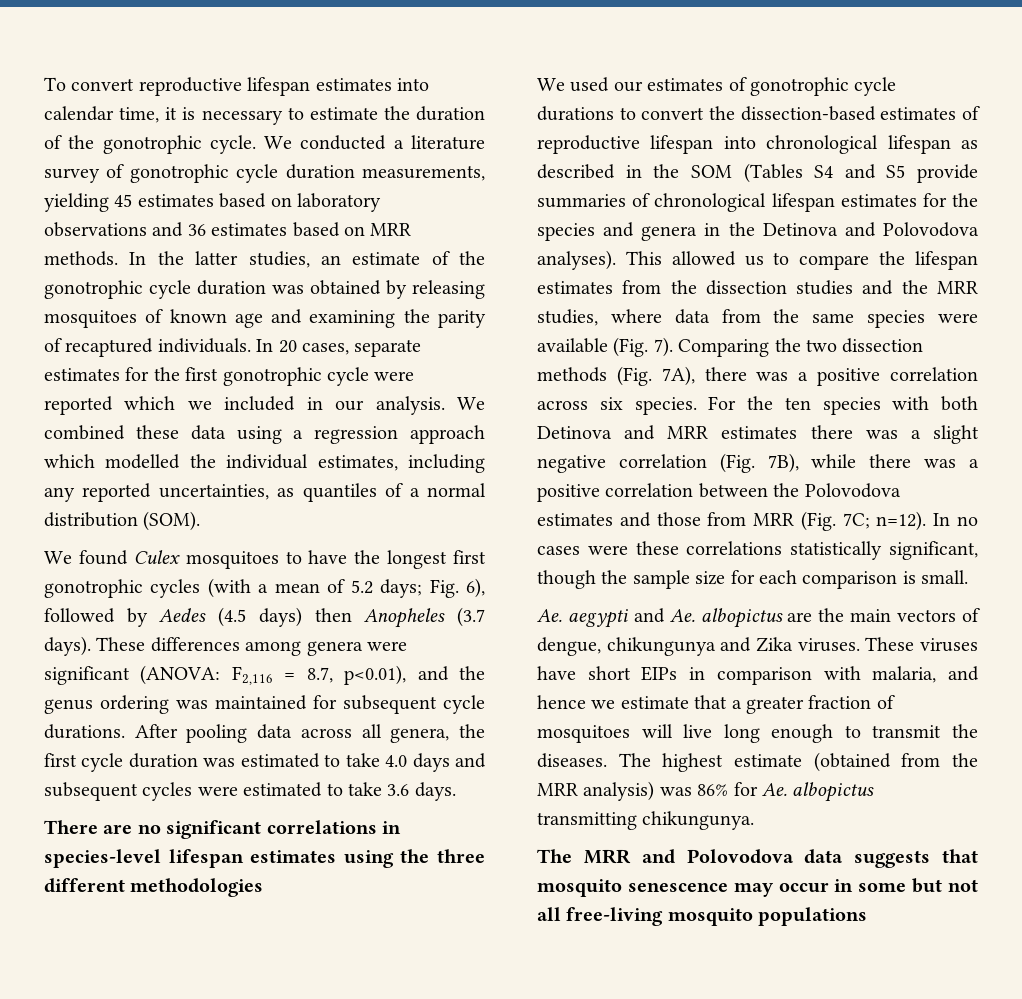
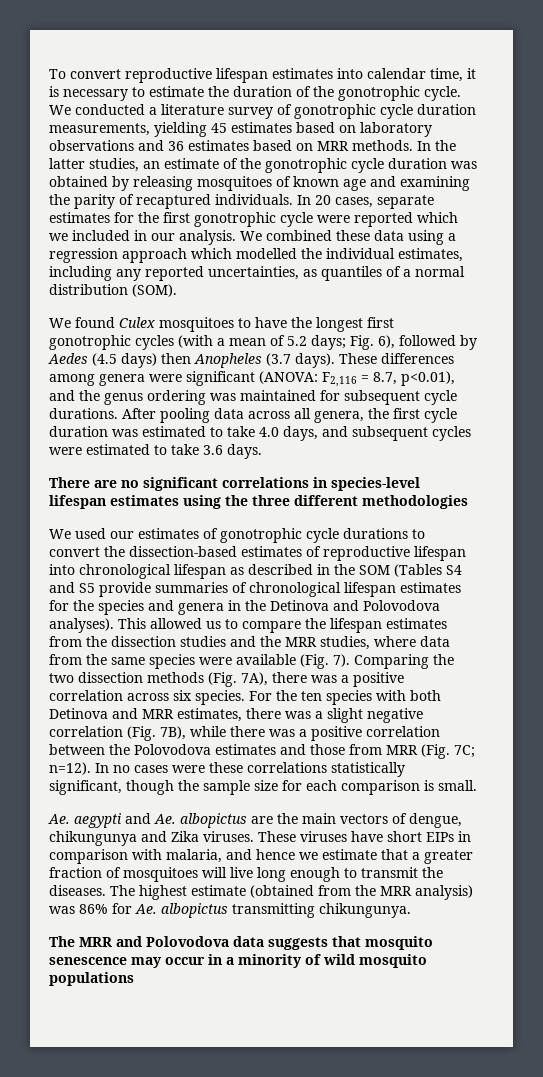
[412,753,450,772] days -> [283,426,318,441] days,
[721,426,798,439] estimates -> [177,708,242,722] estimates,
[858,878,978,893] [537,907,664,926] some but not all free-living -> [226,954,355,968] a minority of wild

